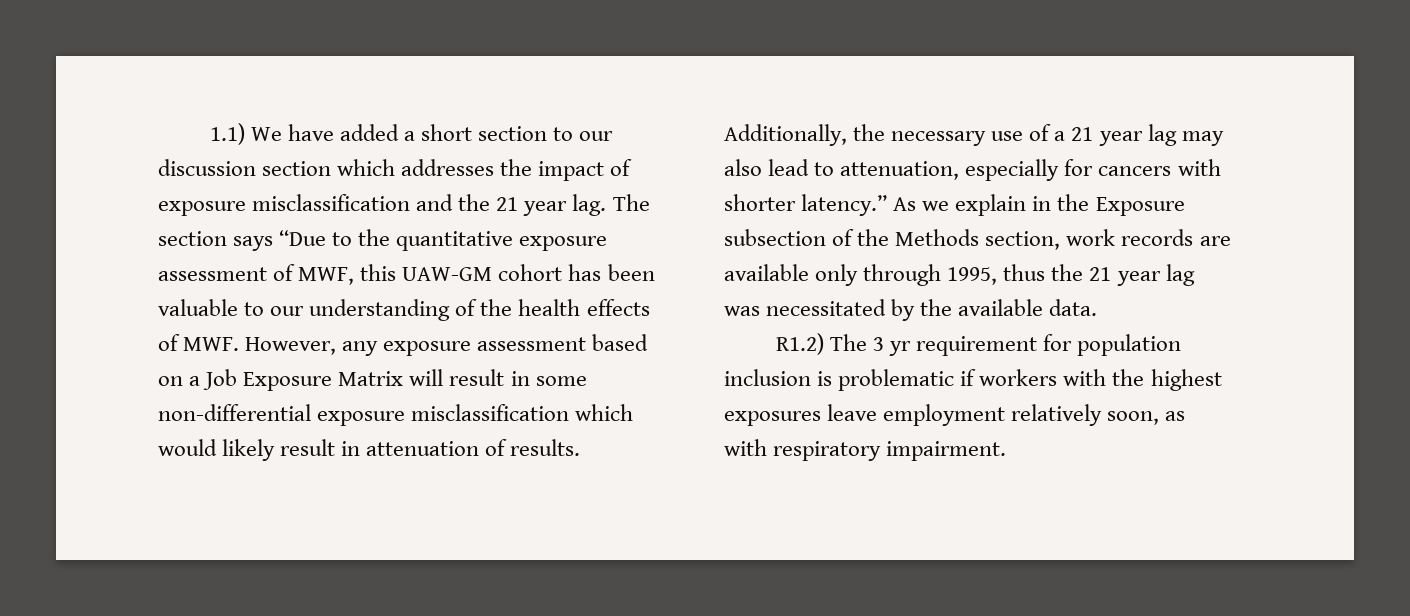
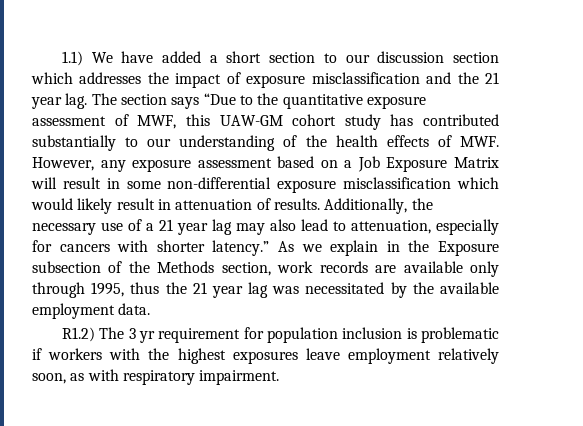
[568,264,655,281] [158,299,238,316] has been valuable -> [344,114,499,130] [32,135,116,151] study has contributed substantially
(1044, 307) none -> [32,303,115,319] employment

